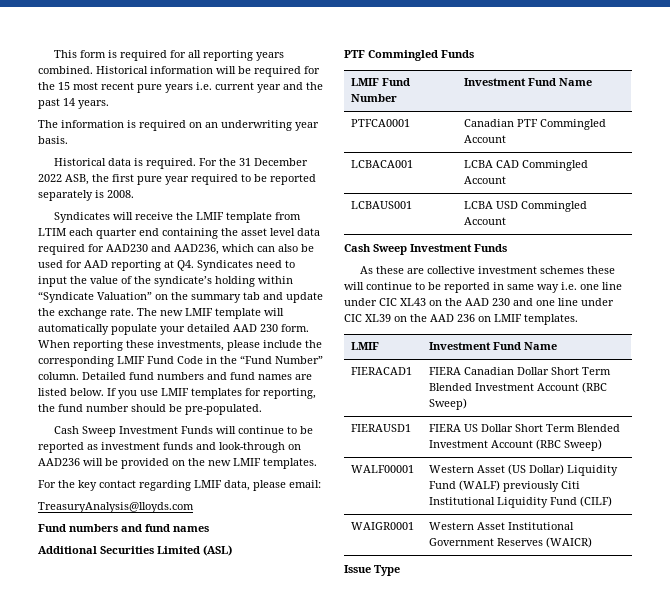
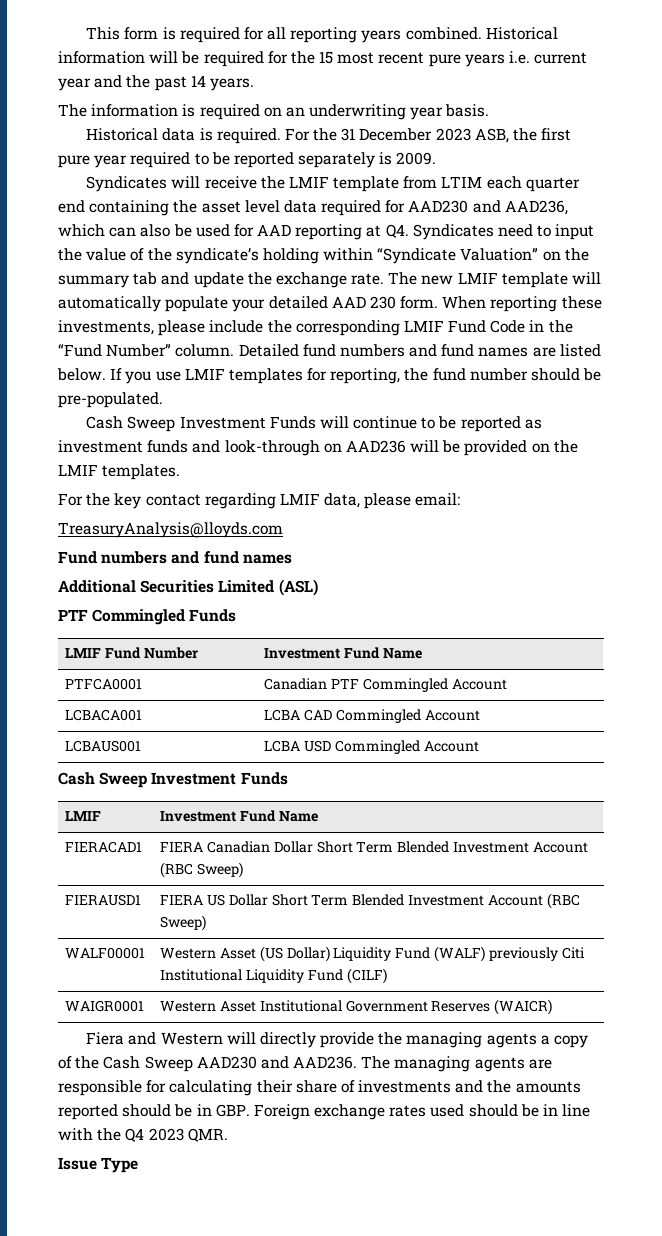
[38,174,62,182] 2022 -> [435,128,471,141] 2023
[107,190,134,198] 2008. -> [396,152,437,165] 2009.
[208,460,231,466] new -> (578, 446) none
[359,266,615,274] [344,282,622,293] [344,298,614,306] [344,314,578,325] // As these are collective investment schemes these will continue to be reported in same way i.e. one line under CIC XL43 on the AAD 230 and one line under CIC XL39 on the AAD 236 on LMIF templates. -> (288, 778) none
(593, 542) none -> [86,1032,588,1048] [58,1056,552,1072] [58,1080,581,1096] [58,1104,591,1120] [58,1128,228,1142] // Fiera and Western will directly provide the managing agents a copy of the Cash Sweep AAD230 and AAD236. The managing agents are responsible for calculating their share of investments and the amounts reported should be in GBP. Foreign exchange rates used should be in line with the Q4 2023 QMR.

